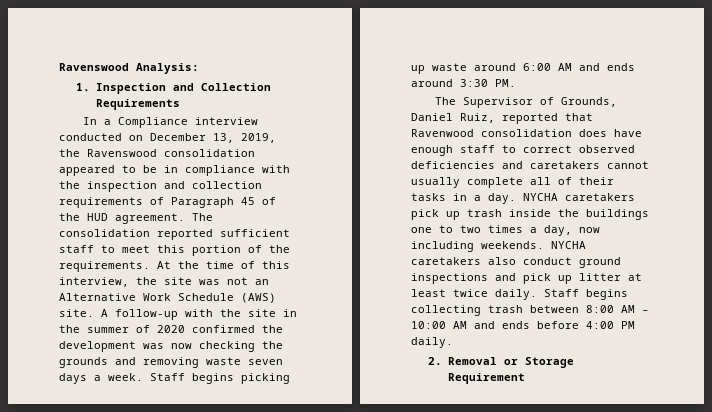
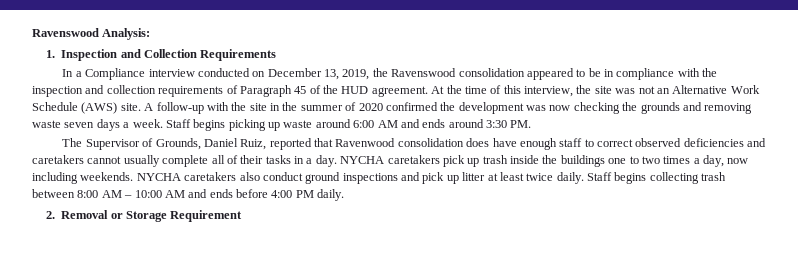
[192,213,213,221] [59,229,290,240] [59,245,290,256] [59,261,150,272] The consolidation reported sufficient staff to meet this portion of the requirements. -> (428, 91) none

